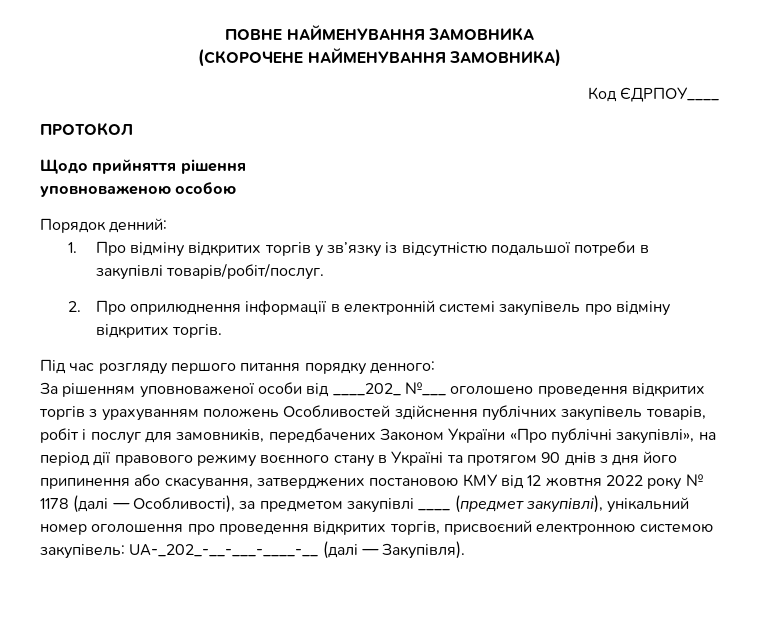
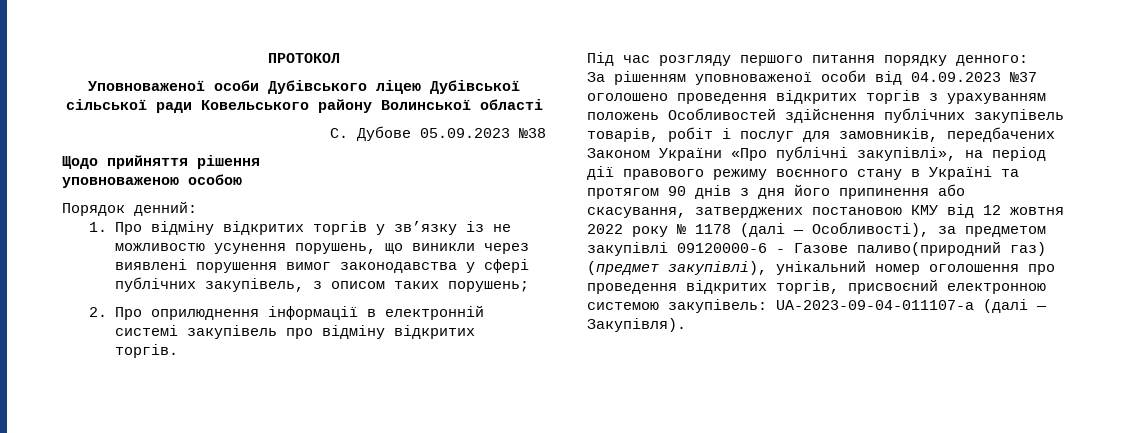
[225,25,534,41] [198,48,561,67] [587,87,720,102] [40,122,133,136] ПОВНЕ НАЙМЕНУВАННЯ ЗАМОВНИКА // (СКОРОЧЕНЕ НАЙМЕНУВАННЯ ЗАМОВНИКА) // Код ЄДРПОУ____ // ПРОТОКОЛ -> [268,53,340,63] [88,80,520,94] [65,99,543,113] [330,126,546,141] ПРОТОКОЛ // Уповноваженої особи Дубівського ліцею Дубівської сільської ради Ковельського району Волинської області // С. Дубове 05.09.2023 №38
[401,241,649,257] [95,263,324,280] відсутністю подальшої потреби в закупівлі товарів/робіт/послуг. -> [493,224,512,232] [115,243,530,254] [115,259,530,273] [115,277,530,292] не можливостю усунення порушень, що виникли через виявлені порушення вимог законодавства у сфері публічних закупівель, з описом таких порушень;
[332,382,446,396] ____202_ №___ -> [911,72,1037,82] 04.09.2023 №37
[418,509,451,511] ____ -> [677,241,1046,256] 09120000-6 - Газове паливо(природний газ)
[129,544,319,557] UA-_202_-__-___-____-__ -> [776,300,974,310] UA-2023-09-04-011107-a

